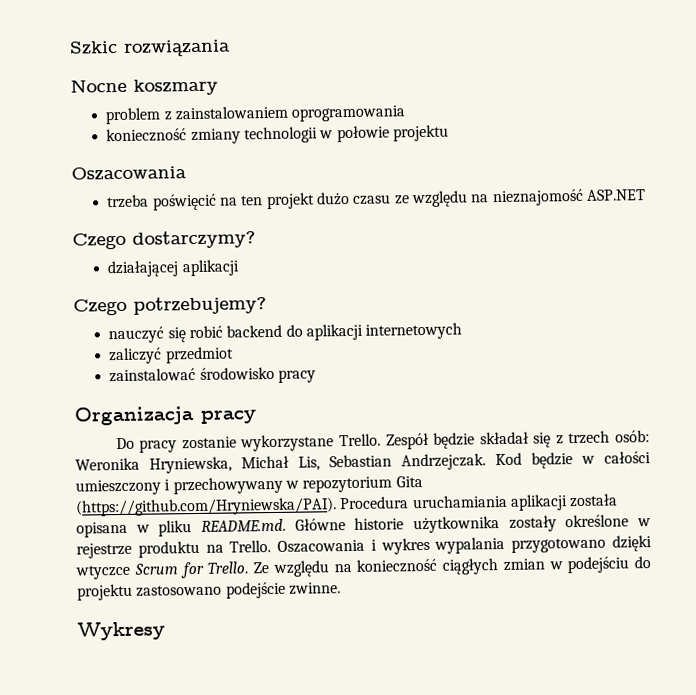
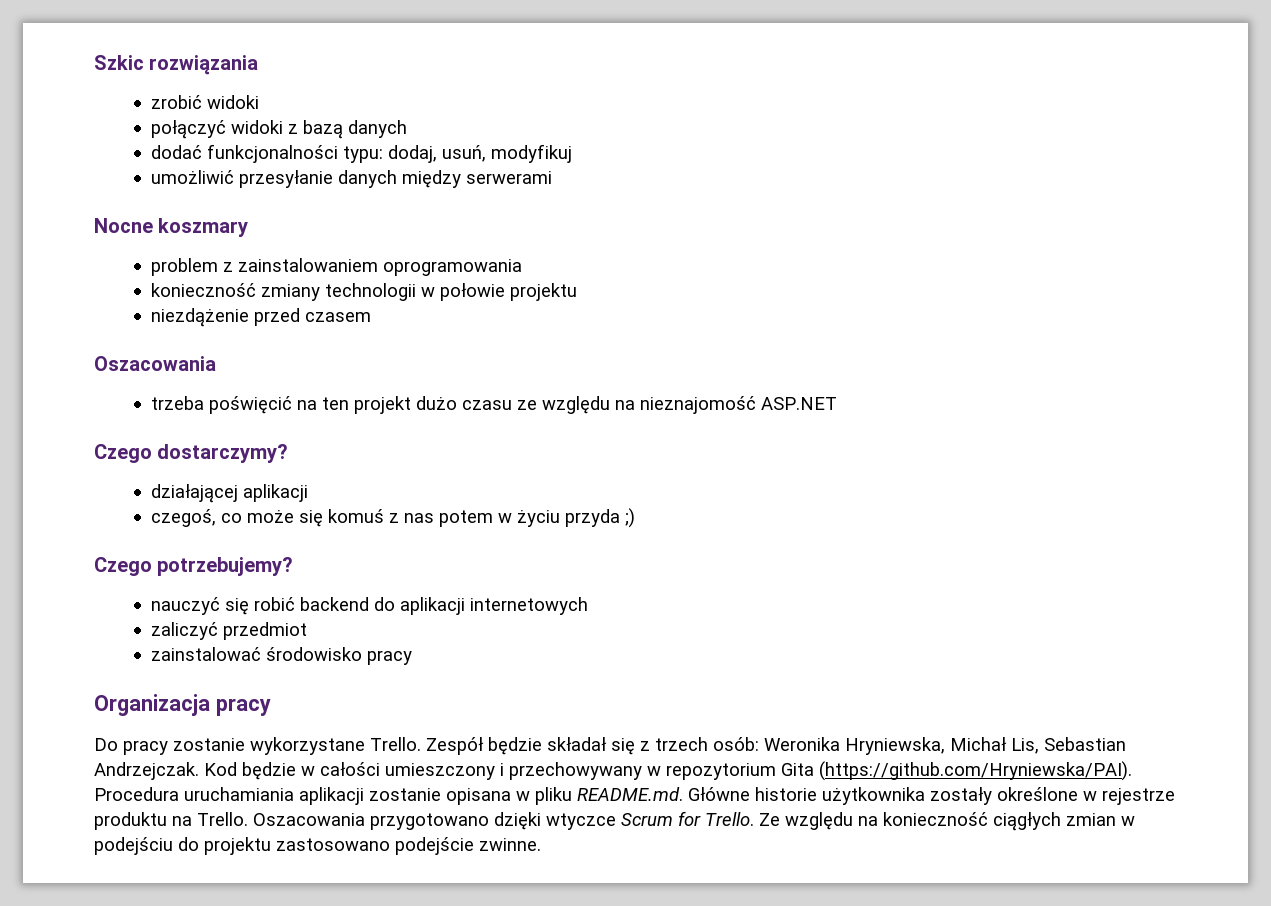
(231, 48) none -> [151,95,260,109] [151,120,408,139] [151,144,573,163] [151,170,553,188] // zrobić widoki // połączyć widoki z bazą danych // dodać funkcjonalności typu: dodaj, usuń, modyfikuj // umożliwić przesyłanie danych między serwerami
(449, 133) none -> [151,308,372,327] // niezdążenie przed czasem
(240, 268) none -> [151,508,636,528] // czegoś, co może się komuś z nas potem w życiu przyda ;)
[569,493,619,508] została -> [369,788,441,801] zostanie
[370,536,506,555] i wykres wypalania -> (365, 819) none
[77,621,165,641] // Wykresy -> (541, 844) none

